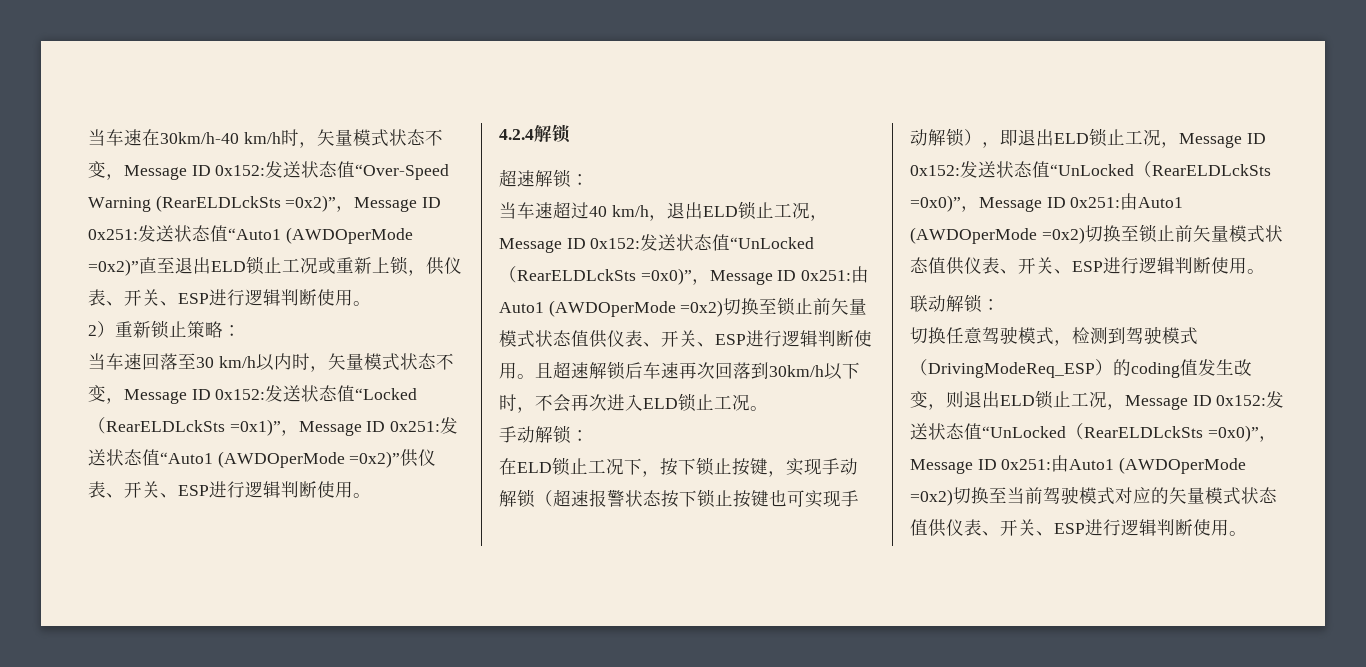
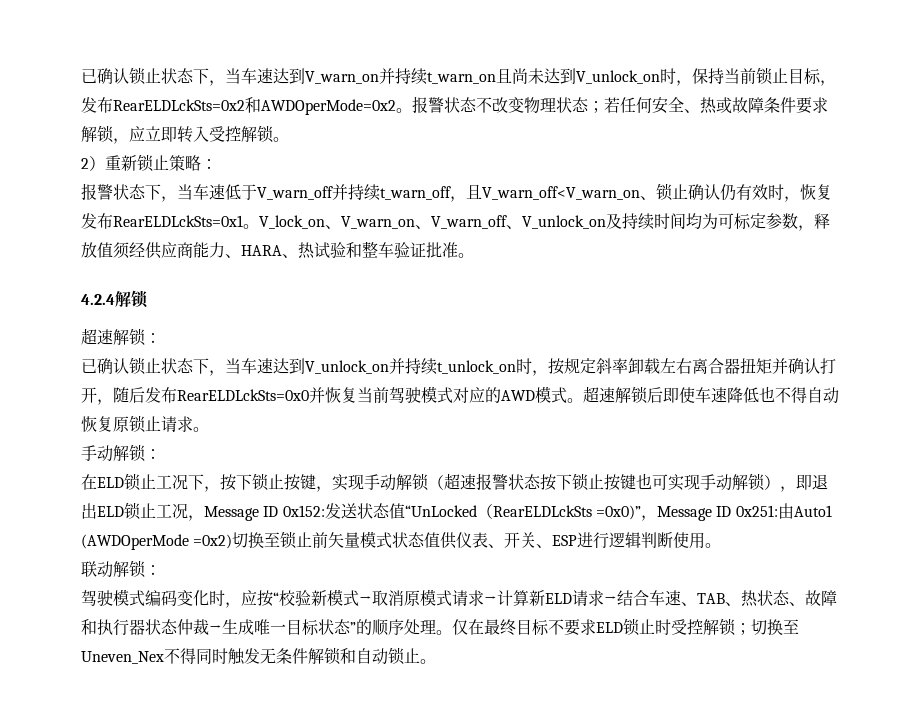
[88,129,443,148] [88,161,450,180] [88,195,442,212] [88,225,413,244] [88,256,462,276] [88,289,353,306] 当车速在30km/h-40 km/h时，矢量模式状态不变，Message ID 0x152:发送状态值“Over-Speed Warning (RearELDLckSts =0x2)”，Message ID 0x251:发送状态值“Auto1 (AWDOperMode =0x2)”直至退出ELD锁止工况或重新上锁，供仪表、开关、ESP进行逻辑判断使用 -> [81,67,836,86] [81,96,828,115] [81,125,274,144] 已确认锁止状态下，当车速达到V_warn_on并持续t_warn_on且尚未达到V_unlock_on时，保持当前锁止目标，发布RearELDLckSts=0x2和AWDOperMode=0x2。报警状态不改变物理状态；若任何安全、热或故障条件要求解锁，应立即转入受控解锁
[88,353,454,372] [88,385,418,404] [88,417,459,436] [88,449,437,468] [88,481,353,498] 当车速回落至30 km/h以内时，矢量模式状态不变，Message ID 0x152:发送状态值“Locked（RearELDLckSts =0x1)”，Message ID 0x251:发送状态值“Auto1 (AWDOperMode =0x2)”供仪表、开关、ESP进行逻辑判断使用 -> [81,183,832,202] [81,213,830,231] [81,241,458,259] 报警状态下，当车速低于V_warn_off并持续t_warn_off，且V_warn_off<V_warn_on、锁止确认仍有效时，恢复发布RearELDLckSts=0x1。V_lock_on、V_warn_on、V_warn_off、V_unlock_on及持续时间均为可标定参数，释放值须经供应商能力、HARA、热试验和整车验证批准
[499,201,828,221] [499,234,815,253] [499,266,870,285] [499,297,868,317] [499,330,872,348] [499,361,860,380] [499,393,750,413] 当车速超过40 km/h，退出ELD锁止工况，Message ID 0x152:发送状态值“UnLocked（RearELDLckSts =0x0)”，Message ID 0x251:由Auto1 (AWDOperMode =0x2)切换至锁止前矢量模式状态值供仪表、开关、ESP进行逻辑判断使用。且超速解锁后车速再次回落到30km/h以下时，不会再次进入ELD锁止工况 -> [81,357,836,376] [81,386,839,405] [81,415,193,433] 已确认锁止状态下，当车速达到V_unlock_on并持续t_unlock_on时，按规定斜率卸载左右离合器扭矩并确认打开，随后发布RearELDLckSts=0x0并恢复当前驾驶模式对应的AWD模式。超速解锁后即使车速降低也不得自动恢复原锁止请求
[910,326,1198,346] [910,359,1252,378] [910,390,1285,410] [910,423,1277,442] [910,455,1247,474] [910,486,1277,506] [910,519,1229,537] 切换任意驾驶模式，检测到驾驶模式（DrivingModeReq_ESP）的coding值发生改变，则退出ELD锁止工况，Message ID 0x152:发送状态值“UnLocked（RearELDLckSts =0x0)”，Message ID 0x251:由Auto1 (AWDOperMode =0x2)切换至当前驾驶模式对应的矢量模式状态值供仪表、开关、ESP进行逻辑判断使用 -> [81,589,837,608] [81,618,799,636] [81,647,420,665] 驾驶模式编码变化时，应按“校验新模式→取消原模式请求→计算新ELD请求→结合车速、TAB、热状态、故障和执行器状态仲裁→生成唯一目标状态”的顺序处理。仅在最终目标不要求ELD锁止时受控解锁；切换至Uneven_Nex不得同时触发无条件解锁和自动锁止

